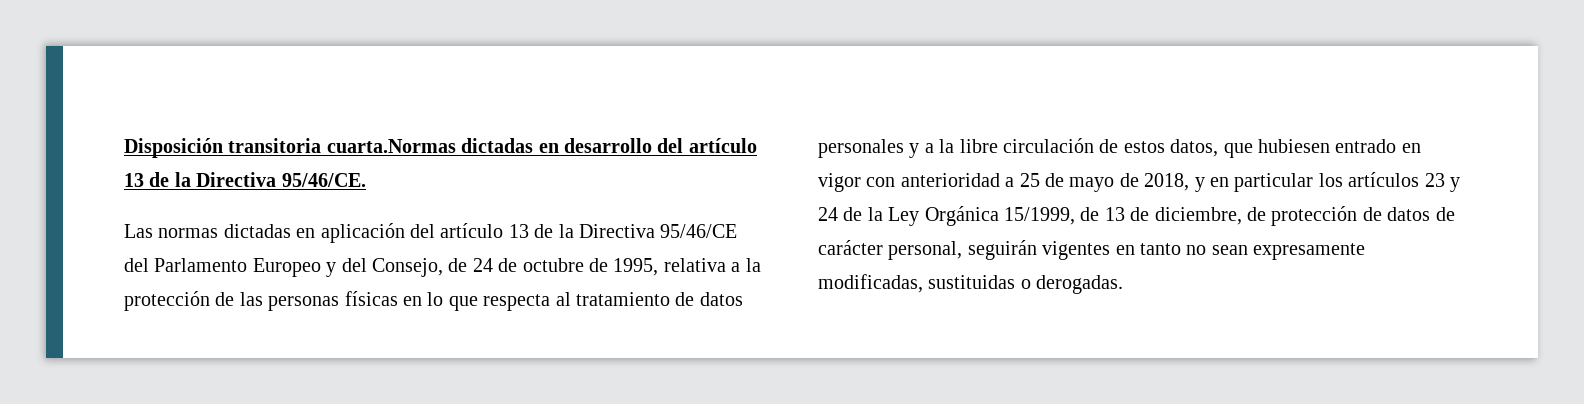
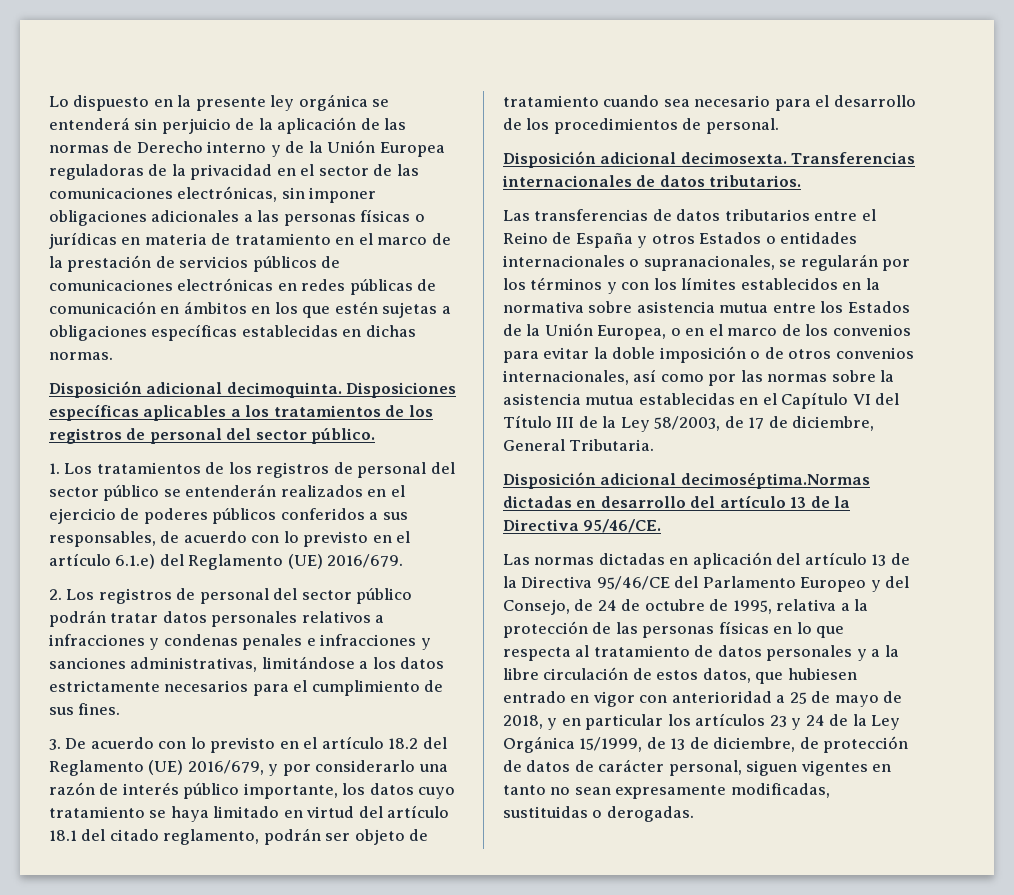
[124,138,456,158] Disposición transitoria cuarta.Normas -> [49,94,390,111] [49,117,407,134] [49,140,445,157] [49,164,419,180] [49,186,377,203] [49,209,425,226] [49,232,451,249] [49,255,341,272] [49,278,437,295] [49,301,451,318] [49,324,416,341] [49,352,113,360] [49,381,457,398] [49,405,433,421] [49,428,376,444] [49,462,455,478] [49,484,405,501] [49,508,408,524] [49,531,411,547] [49,553,404,570] [49,588,413,604] [49,610,385,627] [49,634,431,650] [49,656,445,672] [49,680,444,696] [49,703,121,715] [49,736,447,753] [49,760,448,776] [49,782,456,799] [49,805,450,822] [49,828,429,845] [503,95,916,111] [503,118,779,134] [503,151,916,168] [502,175,802,187] [503,209,876,221] [503,232,858,248] [503,254,911,271] [503,277,880,294] [503,301,910,313] [503,323,911,340] [503,346,914,363] [503,369,895,386] [503,392,900,409] [503,415,875,432] [503,439,655,451] [503,472,870,489] Lo dispuesto en la presente ley orgánica se entenderá sin perjuicio de la aplicación de las normas de Derecho interno y de la Unión Europea reguladoras de la privacidad en el sector de las comunicaciones electrónicas, sin imponer obligaciones adicionales a las personas físicas o jurídicas en materia de tratamiento en el marco de la prestación de servicios públicos de comunicaciones electrónicas en redes públicas de comunicación en ámbitos en los que estén sujetas a obligaciones específicas establecidas en dichas normas. // Disposición adicional decimoquinta. Disposiciones específicas aplicables a los tratamientos de los registros de personal del sector público. // 1. Los tratamientos de los registros de personal del sector público se entenderán realizados en el ejercicio de poderes públicos conferidos a sus responsables, de acuerdo con lo previsto en el artículo 6.1.e) del Reglamento (UE) 2016/679. // 2. Los registros de personal del sector público podrán tratar datos personales relativos a infracciones y condenas penales e infracciones y sanciones administrativas, limitándose a los datos estrictamente necesarios para el cumplimiento de sus fines. // 3. De acuerdo con lo previsto en el artículo 18.2 del Reglamento (UE) 2016/679, y por considerarlo una razón de interés público importante, los datos cuyo tratamiento se haya limitado en virtud del artículo 18.1 del citado reglamento, podrán ser objeto de tratamiento cuando sea necesario para el desarrollo de los procedimientos de personal. // Disposición adicional decimosexta. Transferencias internacionales de datos tributarios. // Las transferencias de datos tributarios entre el Reino de España y otros Estados o entidades internacionales o supranacionales, se regularán por los términos y con los límites establecidos en la normativa sobre asistencia mutua entre los Estados de la Unión Europea, o en el marco de los convenios para evitar la doble imposición o de otros convenios internacionales, así como por las normas sobre la asistencia mutua establecidas en el Capítulo VI del Título III de la Ley 58/2003, de 17 de diciembre, General Tributaria. // Disposición adicional decimoséptima.Normas
[967,240,1037,260] seguirán -> [746,760,798,776] siguen

